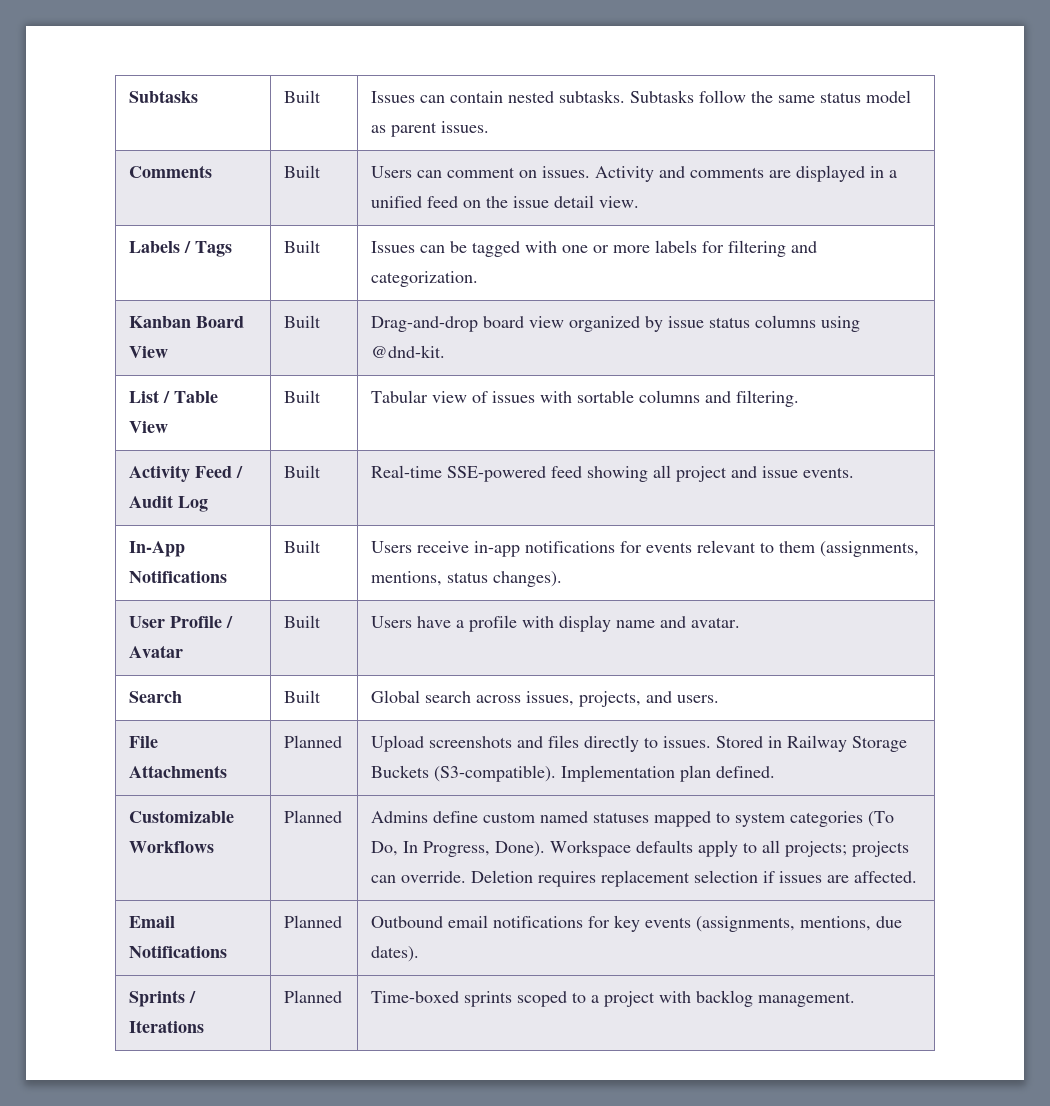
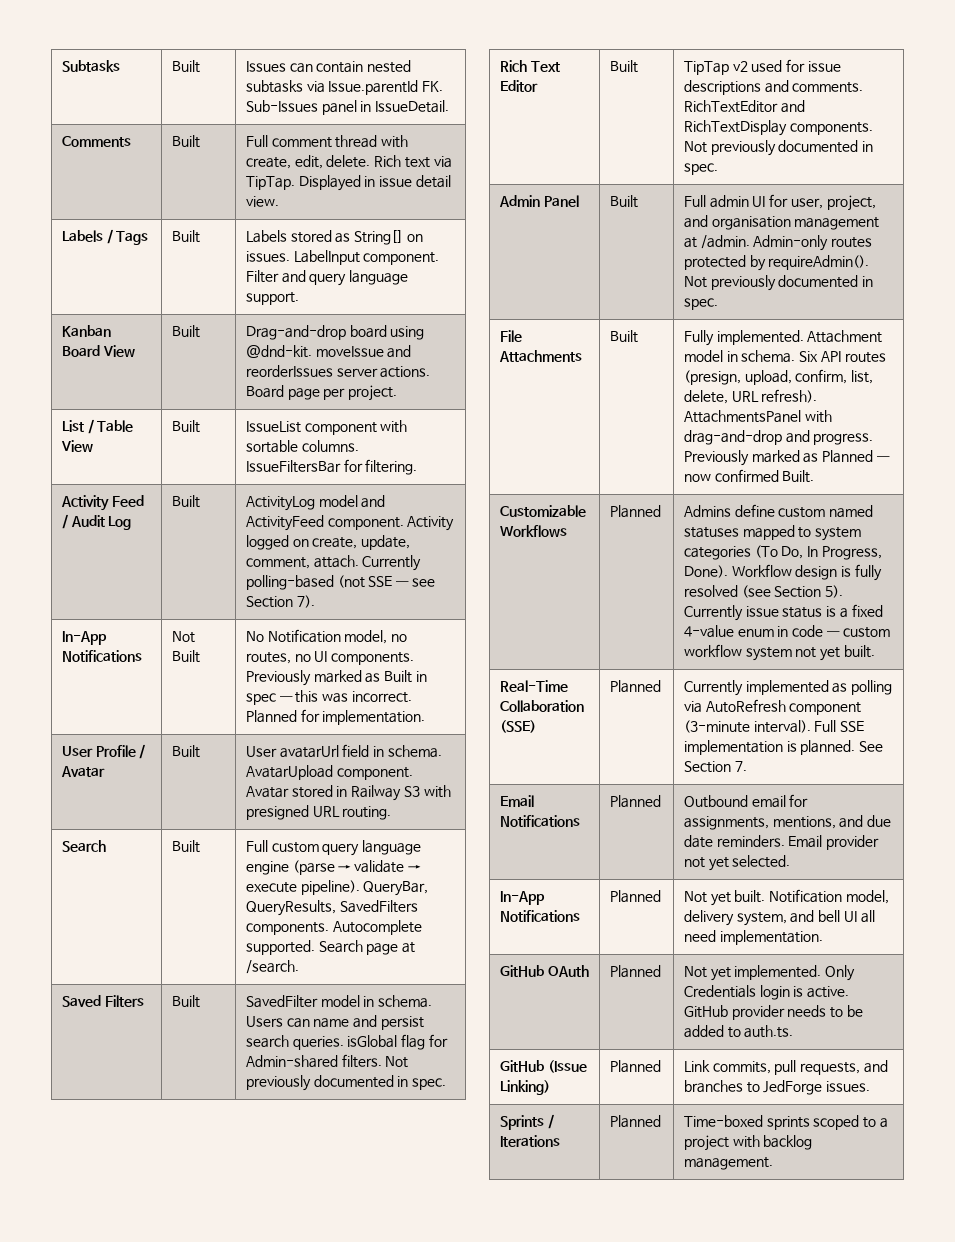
[558,90,911,103] [370,121,489,137] [128,165,212,178] [283,165,321,178] [370,165,897,182] [370,196,508,208] subtasks. Subtasks follow the same status model as parent issues. // Comments | Built | Users can comment on issues. Activity and comments are displayed in a unified feed on the -> [245,80,444,95] [245,100,450,115] [61,136,131,147] [171,135,200,148] [245,135,409,148] [245,155,452,169] [245,175,376,191] subtasks via Issue.parentId FK. Sub-Issues panel in IssueDetail. // Comments | Built | Full comment thread with create, edit, delete. Rich text via TipTap. Displayed in
[370,240,817,257] [370,271,478,287] Issues can be tagged with one or more labels for filtering and categorization. -> [245,230,423,245] [245,250,440,265] [245,270,409,286] [245,292,299,305] Labels stored as String[] on issues. LabelInput component. Filter and query language support.
[528,315,860,332] [370,345,445,358] view organized by issue status columns using @dnd-kit. -> [390,326,425,340] [245,345,412,358] [245,365,431,378] [245,385,398,401] using @dnd-kit. moveIssue and reorderIssues server actions. Board page per project.
[370,390,731,403] Tabular view of issues with sortable columns and -> [245,420,408,435] [245,440,359,453] [245,459,363,473] IssueList component with sortable columns. IssueFiltersBar for
[370,465,854,482] [128,541,185,557] [128,570,227,583] [283,540,321,553] [370,540,919,557] [370,571,562,587] Real-time SSE-powered feed showing all project and issue events. // In-App Notifications | Built | Users receive in-app notifications for events relevant to them (assignments, mentions, status changes). -> [245,495,386,511] [245,515,455,531] [245,535,411,550] [245,555,422,571] [245,575,435,590] [245,595,315,608] [61,631,107,645] [61,650,142,662] [171,631,195,643] [171,650,200,663] [245,629,408,644] [245,651,415,665] [245,670,427,686] [245,690,412,705] [245,709,426,725] ActivityLog model and ActivityFeed component. Activity logged on create, update, comment, attach. Currently polling-based (not SSE — see Section 7). // In-App Notifications | Not Built | No Notification model, no routes, no UI components. Previously marked as Built in spec — this was incorrect. Planned for implementation.
[370,615,740,632] [128,691,182,703] [283,690,321,703] [370,690,719,707] [128,736,158,748] [128,765,227,778] [283,735,342,748] [370,735,907,752] [370,765,775,782] Users have a profile with display name and avatar. // Search | Built | Global search across issues, projects, and users. // File Attachments | Planned | Upload screenshots and files directly to issues. Stored in Railway Storage Buckets (S3-compatible). Implementation plan defined. -> [245,744,442,758] [245,765,413,780] [245,785,451,801] [245,805,392,820] [61,840,106,852] [171,840,200,853] [245,840,422,856] [245,860,421,875] [245,880,429,896] [245,900,418,916] [245,920,422,935] [245,940,416,955] [245,960,299,974] [61,995,144,1007] [171,995,200,1008] [245,995,433,1008] [245,1015,424,1030] [245,1034,448,1050] [245,1054,409,1068] [245,1075,447,1091] [499,60,560,72] [499,80,538,92] [609,60,638,73] [683,59,841,75] [683,80,864,95] [683,100,805,113] [683,120,873,136] [683,140,874,156] [683,163,718,175] [498,195,579,207] [609,195,638,208] [683,194,876,211] [683,215,880,230] [683,235,873,251] [683,255,870,271] [683,275,874,291] [683,298,718,310] [499,330,522,342] [498,350,582,362] [609,330,638,343] [683,330,883,346] [683,350,886,363] [683,369,874,385] [683,389,818,404] [683,410,832,423] [683,430,874,445] [683,450,890,466] [683,469,815,483] User avatarUrl field in schema. AvatarUpload component. Avatar stored in Railway S3 with presigned URL routing. // Search | Built | Full custom query language engine (parse → validate → execute pipeline). QueryBar, QueryResults, SavedFilters components. Autocomplete supported. Search page at /search. // Saved Filters | Built | SavedFilter model in schema. Users can name and persist search queries. isGlobal flag for Admin-shared filters. Not previously documented in spec. // Rich Text Editor | Built | TipTap v2 used for issue descriptions and comments. RichTextEditor and RichTextDisplay components. Not previously documented in spec. // Admin Panel | Built | Full admin UI for user, project, and organisation management at /admin. Admin-only routes protected by requireAdmin(). Not previously documented in spec. // File Attachments | Built | Fully implemented. Attachment model in schema. Six API routes (presign, upload, confirm, list, delete, URL refresh). AttachmentsPanel with drag-and-drop and progress. Previously marked as Planned — now confirmed Built.
[549,840,909,857] [370,870,917,887] Workspace defaults apply to all projects; projects can override. Deletion requires replacement selection if issues are affected. -> [731,564,882,581] [683,585,844,598] [683,604,883,621] [683,625,890,638] [683,644,875,661] [499,680,568,692] [499,700,584,712] [499,720,536,733] [609,680,661,693] [683,680,893,696] [683,699,862,715] [683,720,865,733] [683,740,884,755] [683,761,747,773] Workflow design is fully resolved (see Section 5). Currently issue status is a fixed 4-value enum in code — custom workflow system not yet built. // Real-Time Collaboration (SSE) | Planned | Currently implemented as polling via AutoRefresh component (3-minute interval). Full SSE implementation is planned. See Section 7.
[492,915,902,932] [370,946,419,962] notifications for key events (assignments, mentions, due dates). -> [789,794,809,807] [683,815,892,830] [683,835,880,850] [683,855,791,871] [499,891,545,905] [499,910,580,922] [609,890,661,903] [683,889,889,906] [683,910,875,926] [683,930,823,945] [499,965,589,977] [609,965,661,978] [683,965,856,981] [683,985,850,1000] [683,1005,863,1020] [683,1025,794,1038] [499,1060,587,1073] [499,1080,550,1095] [609,1060,661,1073] [683,1060,888,1075] [683,1080,871,1095] for assignments, mentions, and due date reminders. Email provider not yet selected. // In-App Notifications | Planned | Not yet built. Notification model, delivery system, and bell UI all need implementation. // GitHub OAuth | Planned | Not yet implemented. Only Credentials login is active. GitHub provider needs to be added to auth.ts. // GitHub (Issue Linking) | Planned | Link commits, pull requests, and branches to JedForge issues.

